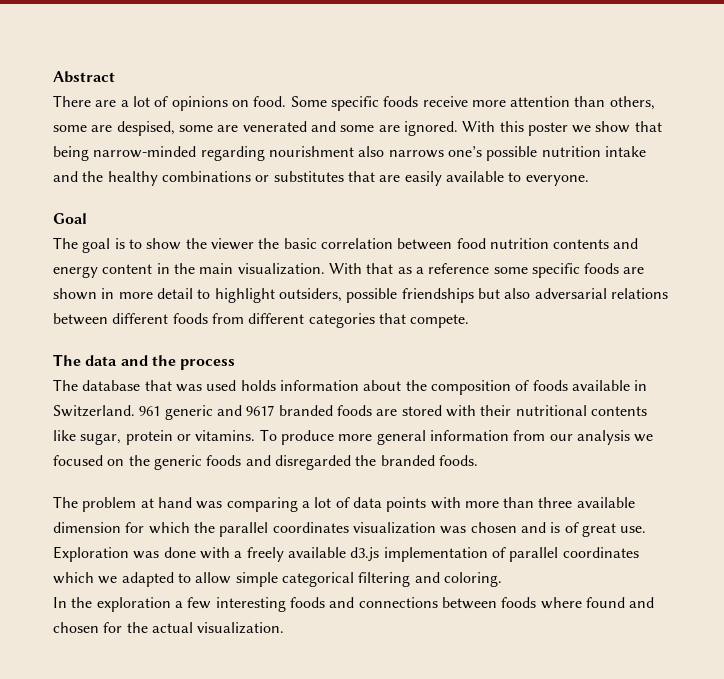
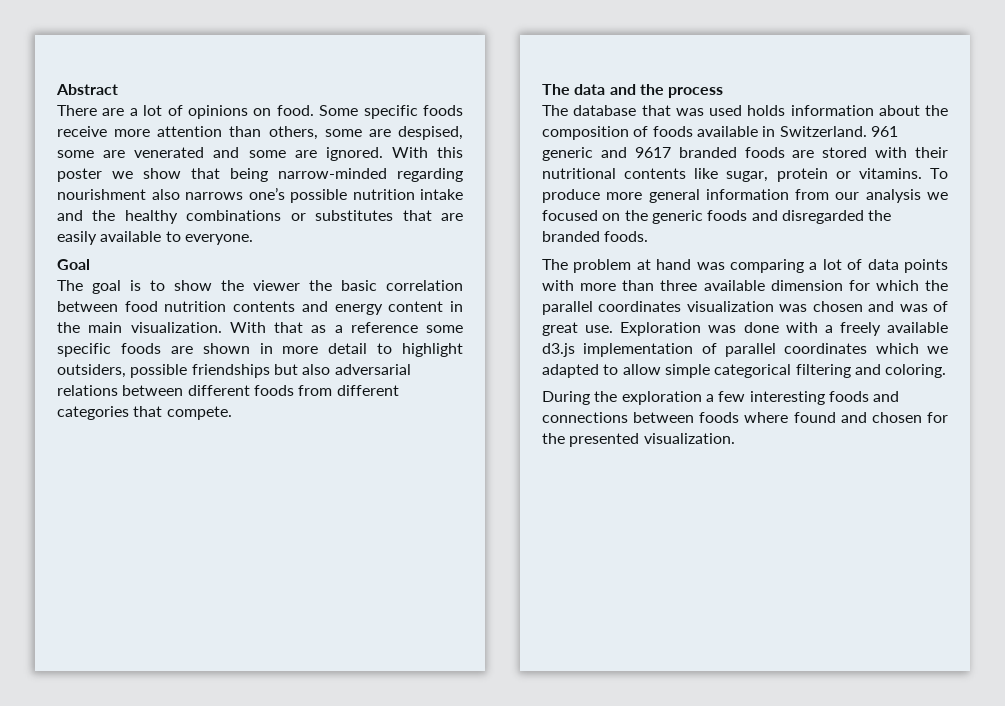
[550,522,561,533] is -> [899,304,928,312] was
[53,597,67,608] In -> [542,391,590,405] During
[151,622,193,633] actual -> [569,433,640,447] presented

